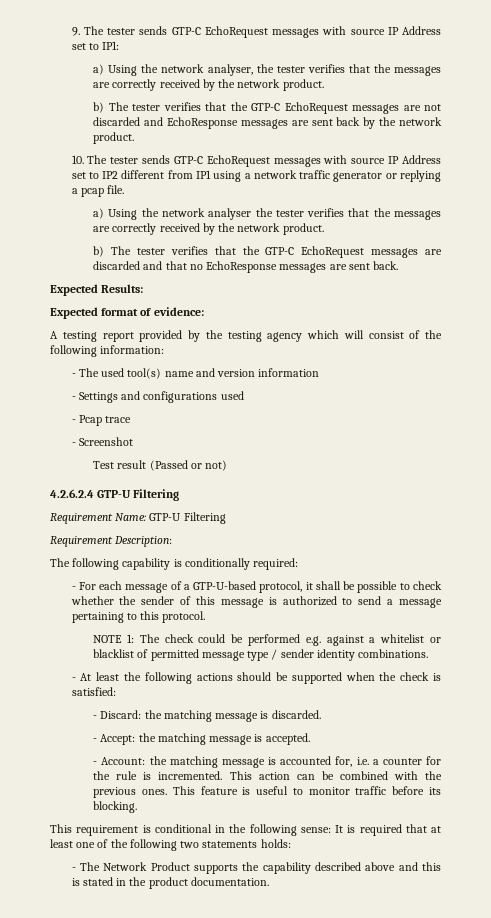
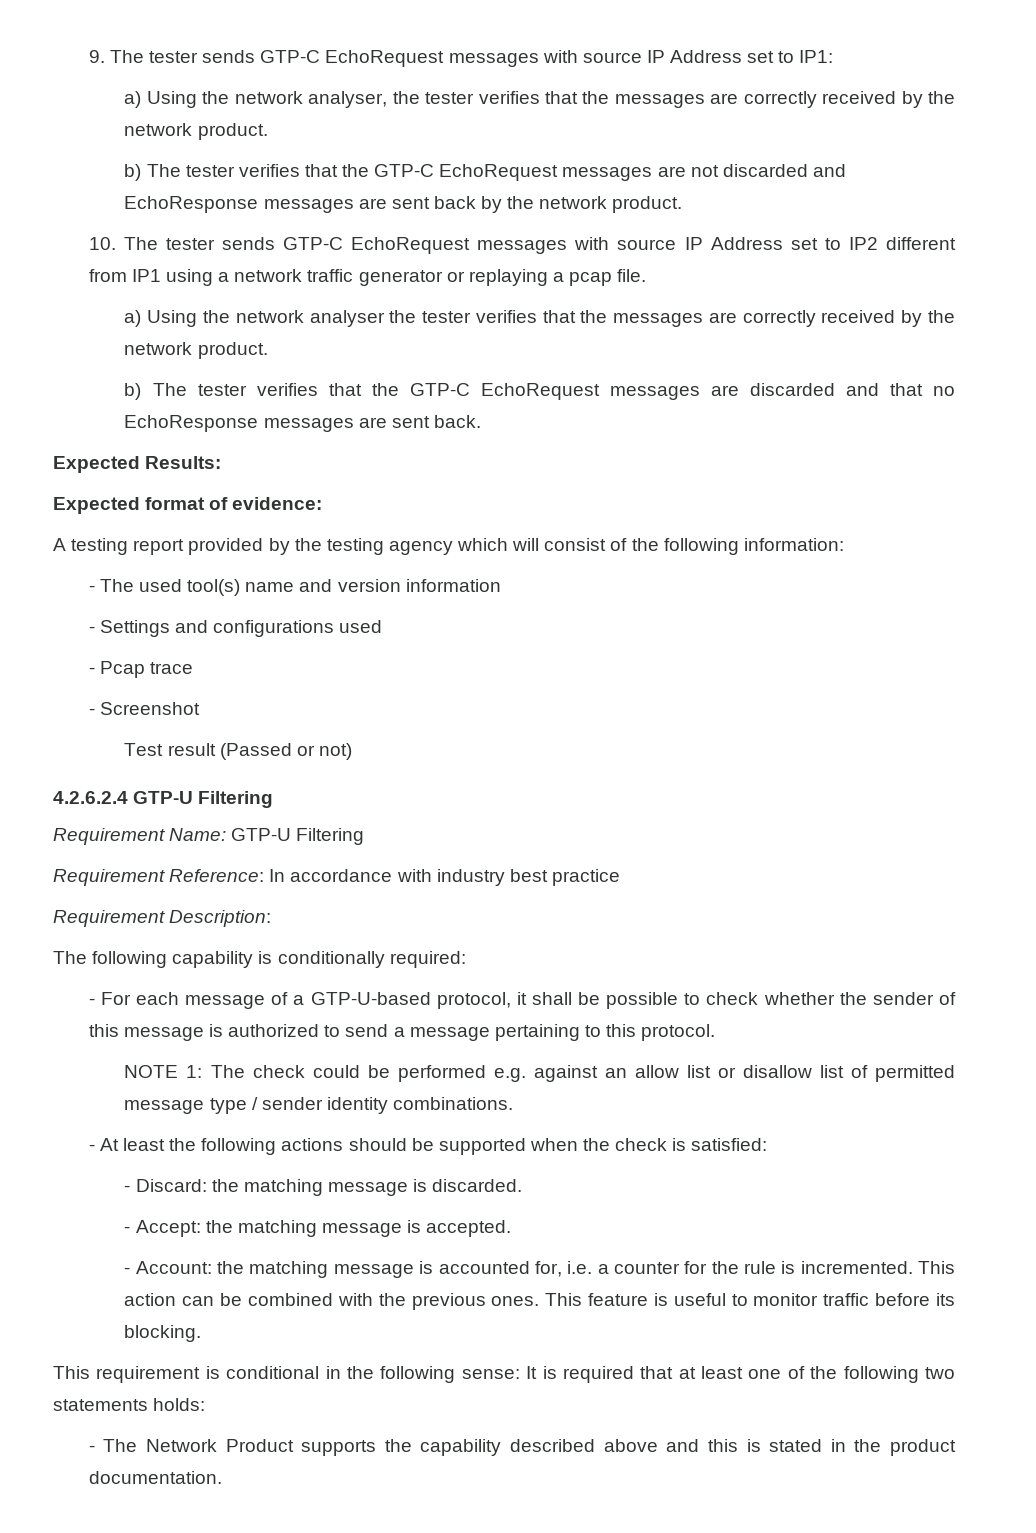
[399,170,441,182] replying -> [468,269,548,286] replaying
(226, 518) none -> [53,869,620,886] // Requirement Reference: In accordance with industry best practice
[369,634,441,643] [93,649,135,658] a whitelist or blacklist -> [604,1065,844,1078] an allow list or disallow list

